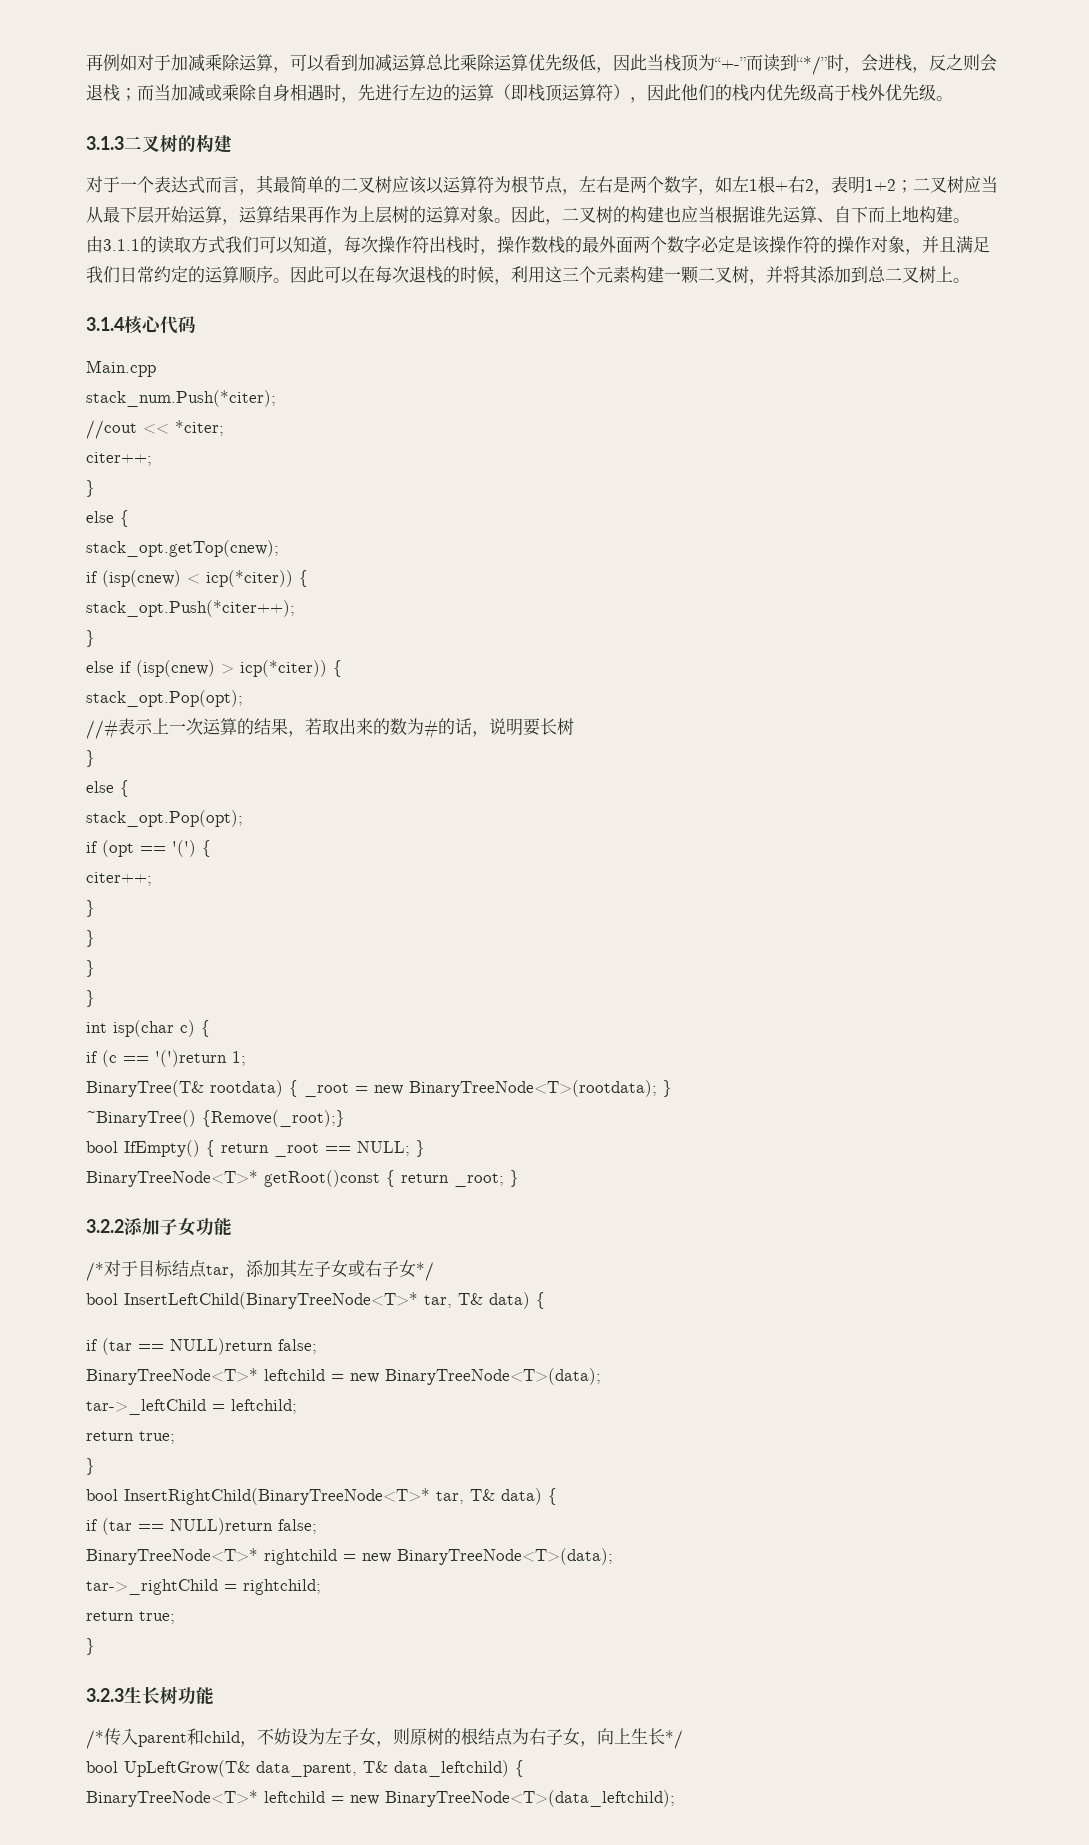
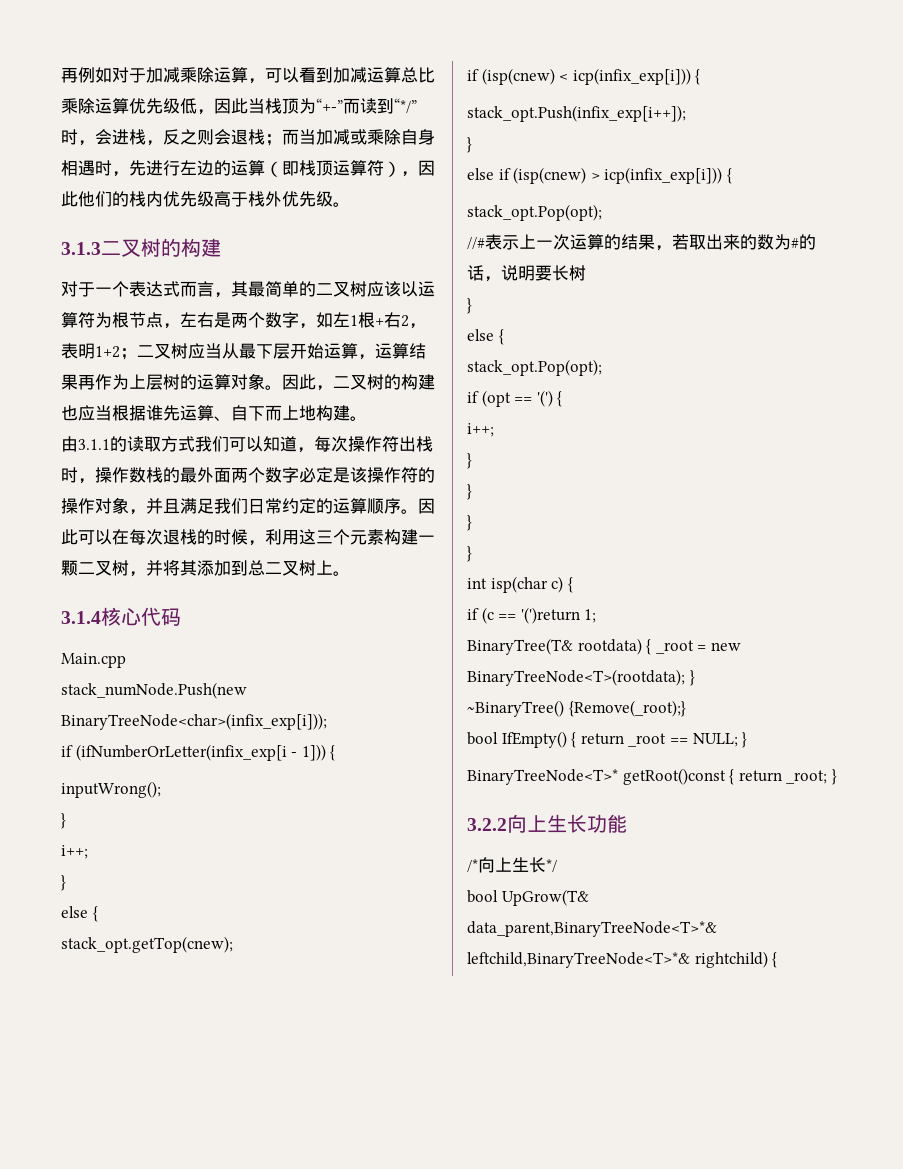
[86,390,276,407] [86,420,224,439] [86,452,152,466] stack_num.Push(*citer); // //cout << *citer; // citer++; -> [61,682,247,699] [61,713,327,730] [61,744,336,761] [61,781,161,798] [61,813,66,829] [61,845,88,859] stack_numNode.Push(new BinaryTreeNode<char>(infix_exp[i])); // if (ifNumberOrLetter(infix_exp[i - 1])) { // inputWrong(); // } // i++;
[206,570,308,587] [86,600,295,617] icp(*citer)) { // stack_opt.Push(*citer++); -> [572,68,701,85] [467,105,686,122] icp(infix_exp[i])) { // stack_opt.Push(infix_exp[i++]);
[240,660,327,677] icp(*citer)) -> [604,167,723,184] icp(infix_exp[i]))
[86,872,152,886] citer++; -> [467,423,494,437] i++;
[124,1218,232,1236] [86,1259,434,1281] [86,1292,545,1309] [86,1338,317,1355] [86,1368,601,1385] [86,1399,297,1415] [86,1431,175,1444] [86,1458,95,1475] [86,1488,557,1505] [86,1518,317,1535] [86,1548,613,1565] [86,1579,321,1595] [86,1611,175,1624] [86,1638,95,1655] [86,1686,214,1705] [86,1728,683,1749] [86,1760,524,1777] [86,1790,675,1807] 添加子女功能 // /*对于目标结点tar，添加其左子女或右子女*/ // bool InsertLeftChild(BinaryTreeNode<T>* tar, T& data) { // if (tar == NULL)return false; // BinaryTreeNode<T>* leftchild = new BinaryTreeNode<T>(data); // tar->_leftChild = leftchild; // return true; // } // bool InsertRightChild(BinaryTreeNode<T>* tar, T& data) { // if (tar == NULL)return false; // BinaryTreeNode<T>* rightchild = new BinaryTreeNode<T>(data); // tar->_rightChild = rightchild; // return true; // } // 3.2.3生长树功能 // /*传入parent和child，不妨设为左子女，则原树的根结点为右子女，向上生长*/ // bool UpLeftGrow(T& data_parent, T& data_leftchild) { // BinaryTreeNode<T>* leftchild = new BinaryTreeNode<T>(data_leftchild); -> [507,814,627,833] [467,857,557,873] [467,889,589,906] [467,921,717,937] [467,951,778,968] 向上生长功能 // /*向上生长*/ // bool UpGrow(T& data_parent,BinaryTreeNode<T>*& leftchild,BinaryTreeNode<T>*& rightchild) {

